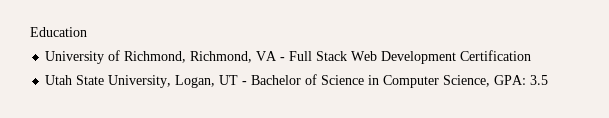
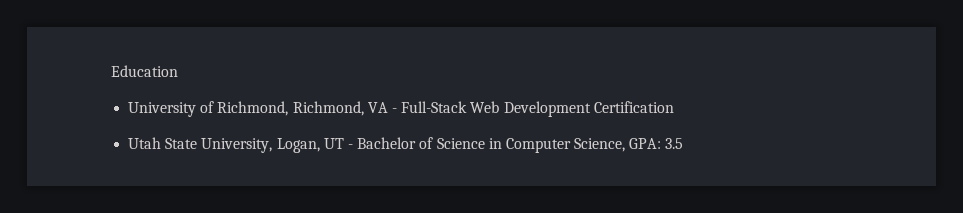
[289,51,348,61] Full Stack -> [401,101,468,113] Full-Stack

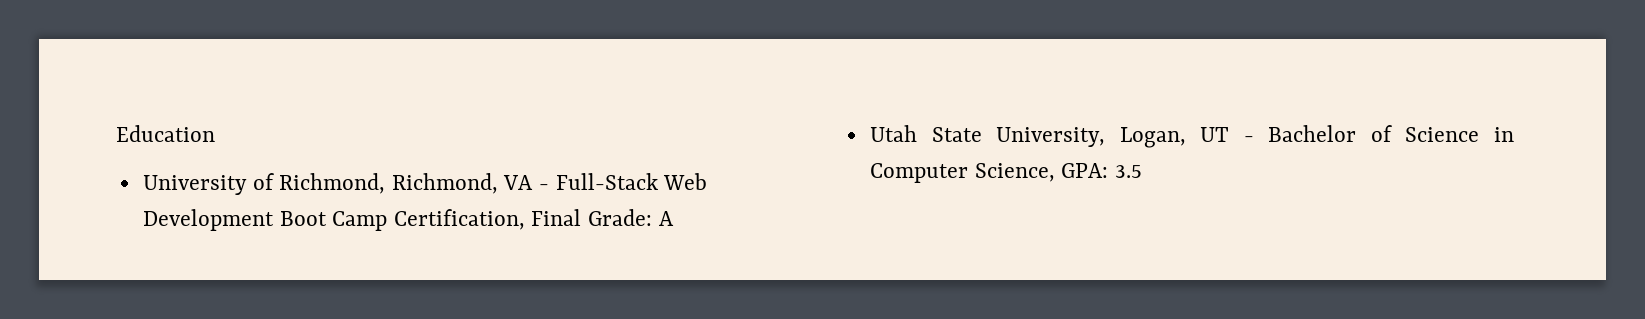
[593,101,674,113] Certification -> [279,209,674,231] Boot Camp Certification, Final Grade: A

